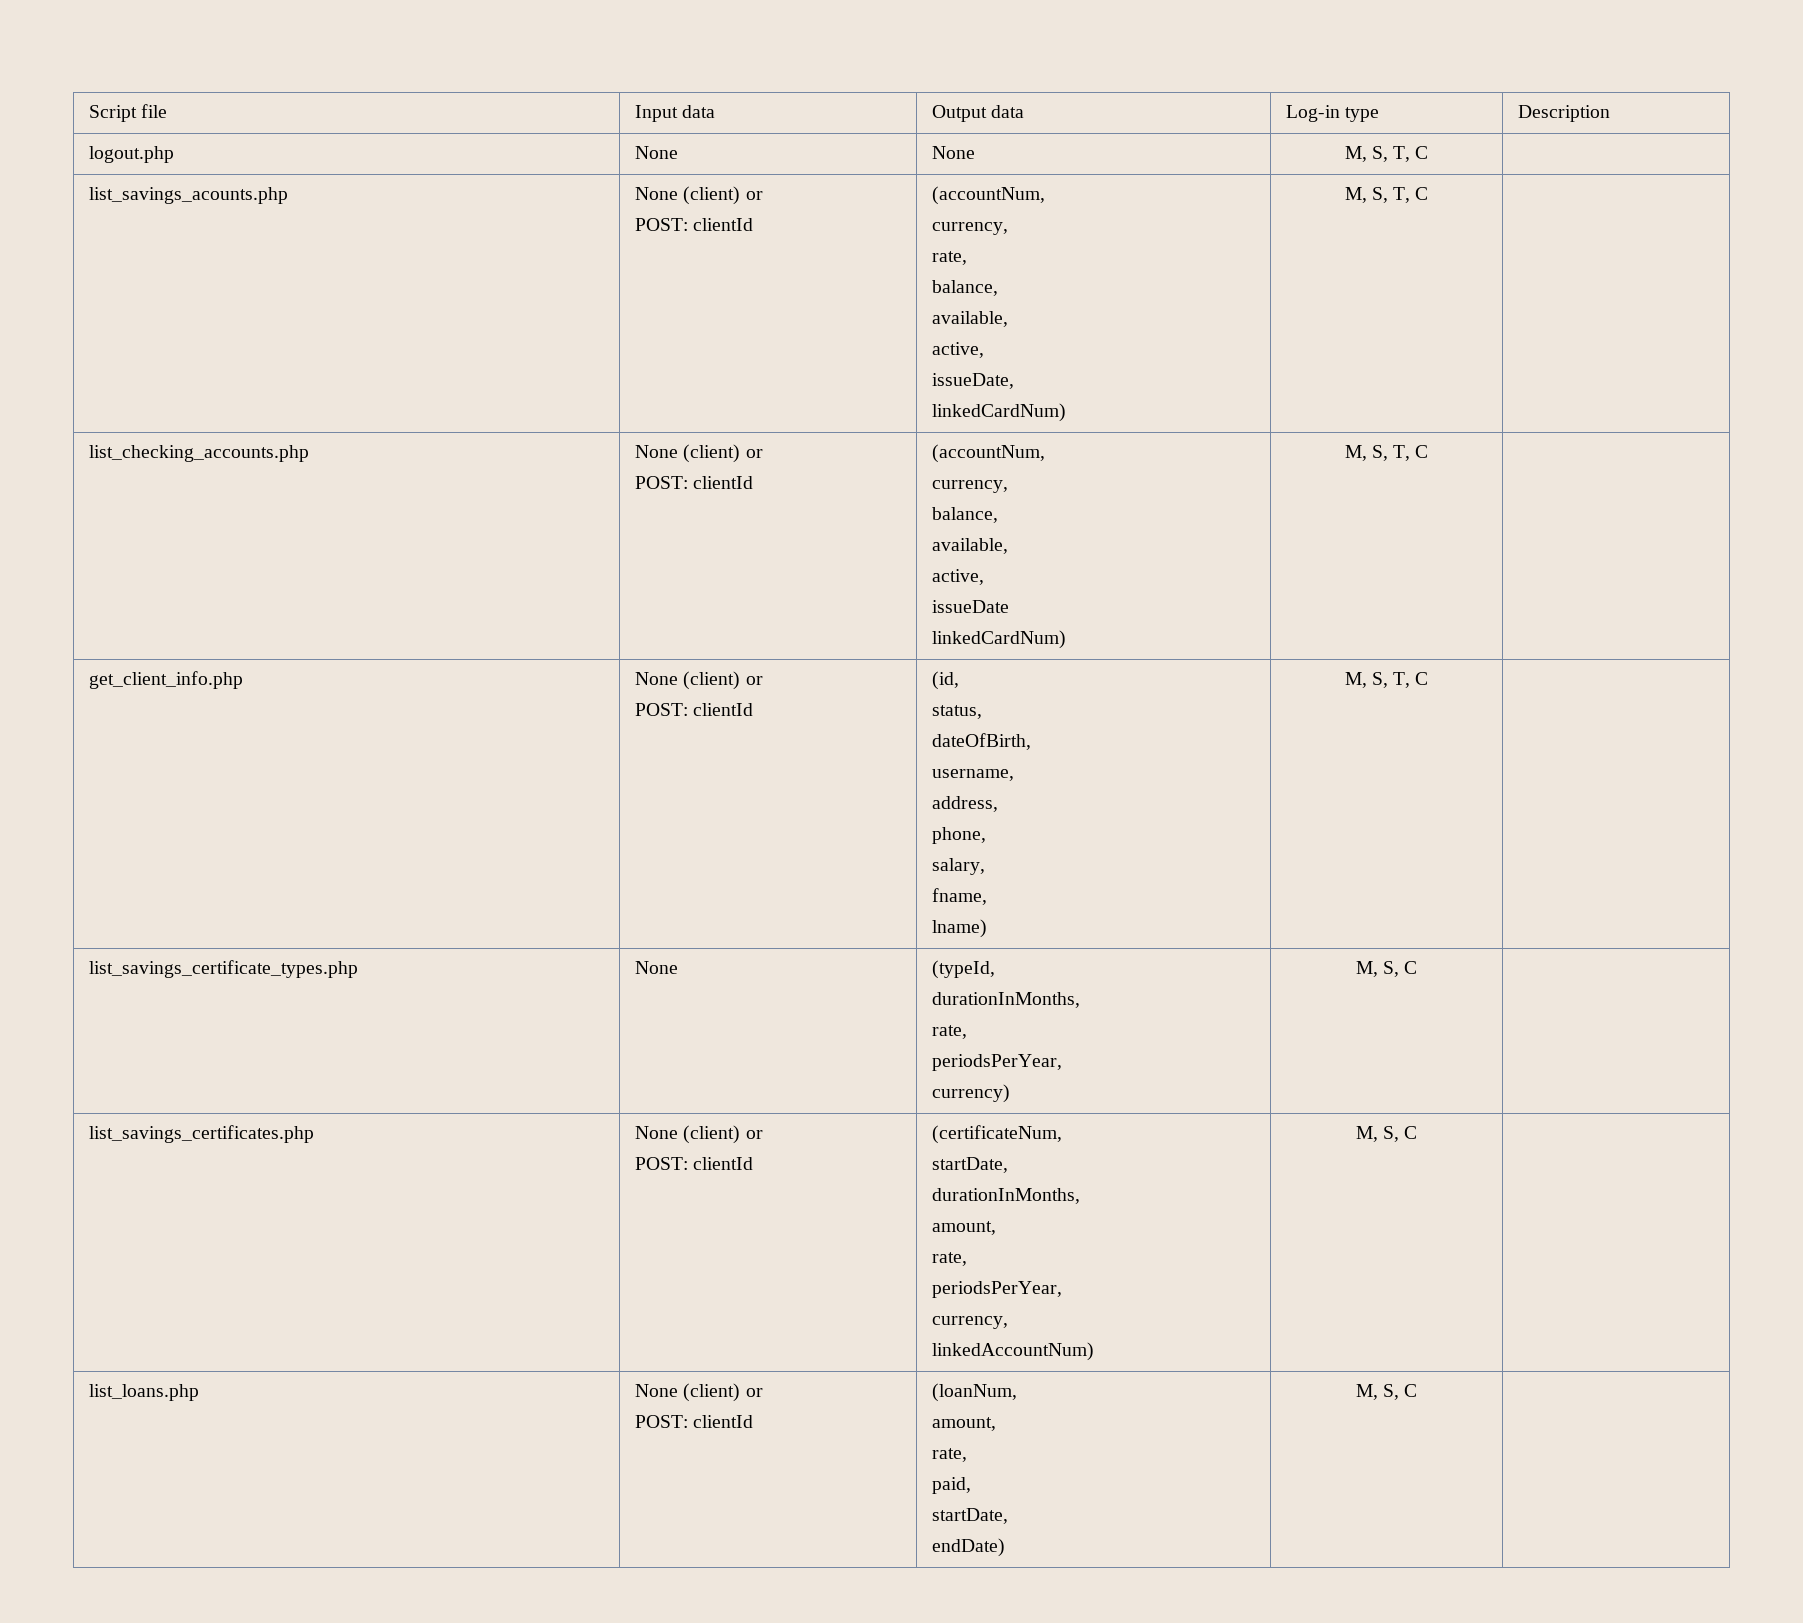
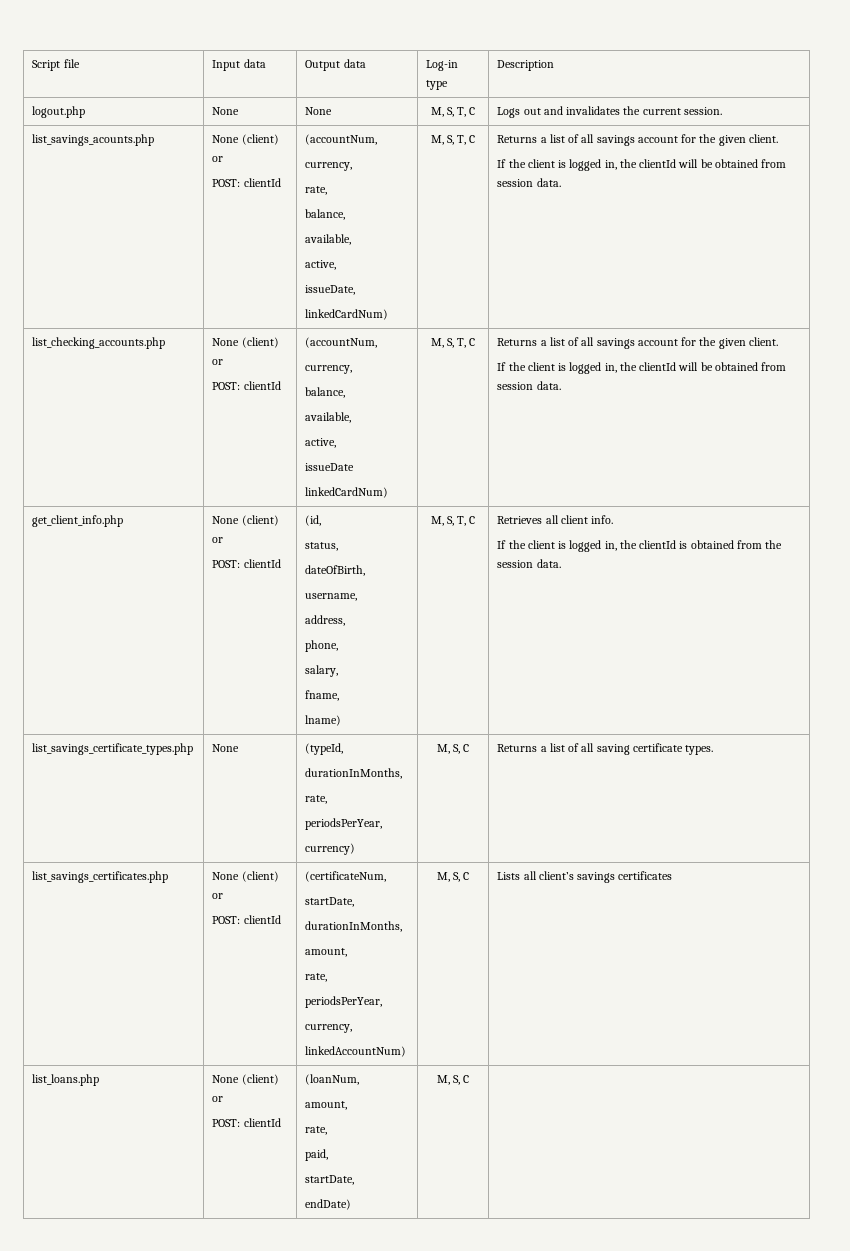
(1429, 152) none -> [497,106,722,118] Logs out and invalidates the current session.
(1429, 193) none -> [497,134,778,146] [497,159,787,171] [497,178,561,187] Returns a list of all savings account for the given client. // If the client is logged in, the clientId will be obtained from session data.
(1429, 451) none -> [497,337,778,349] [497,362,787,374] [497,381,561,390] Returns a list of all savings account for the given client. // If the client is logged in, the clientId will be obtained from session data.
(1429, 678) none -> [497,515,614,524] [497,540,783,552] [497,559,561,568] Retrieves all client info. // If the client is logged in, the clientId is obtained from the session data.
(1418, 967) none -> [497,743,714,755] Returns a list of all saving certificate types.
(1418, 1132) none -> [497,871,673,883] Lists all client’s savings certificates

